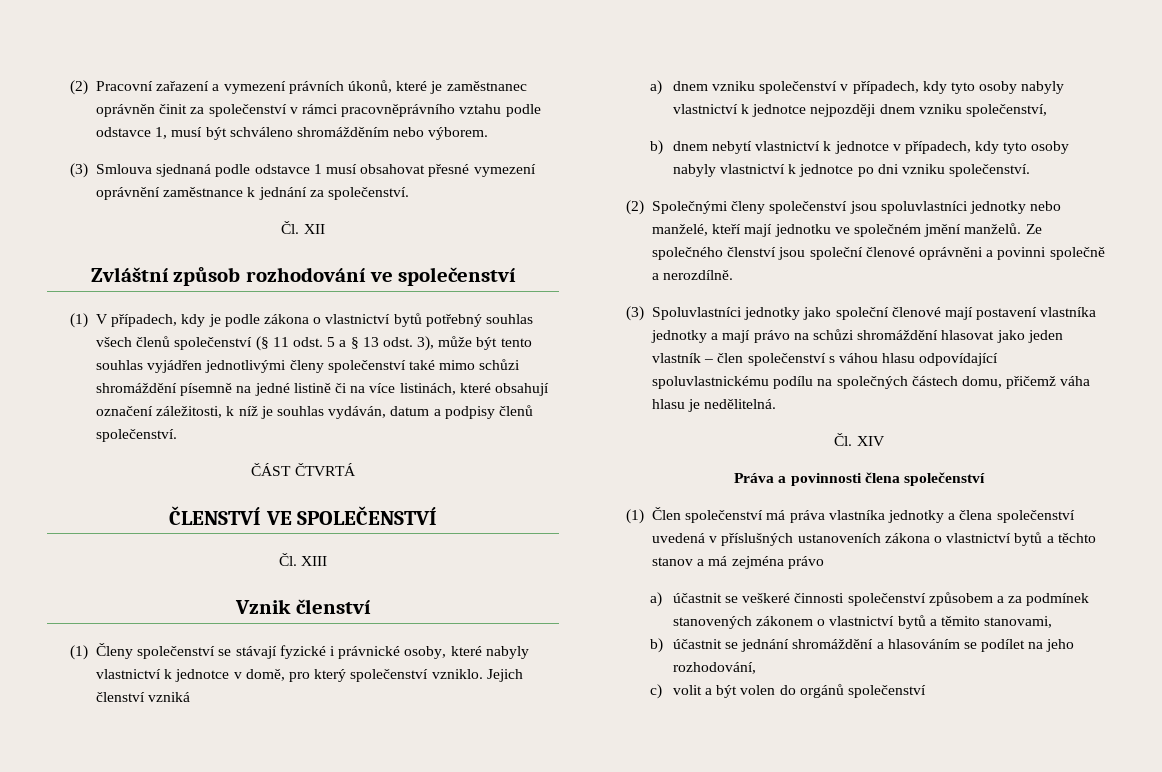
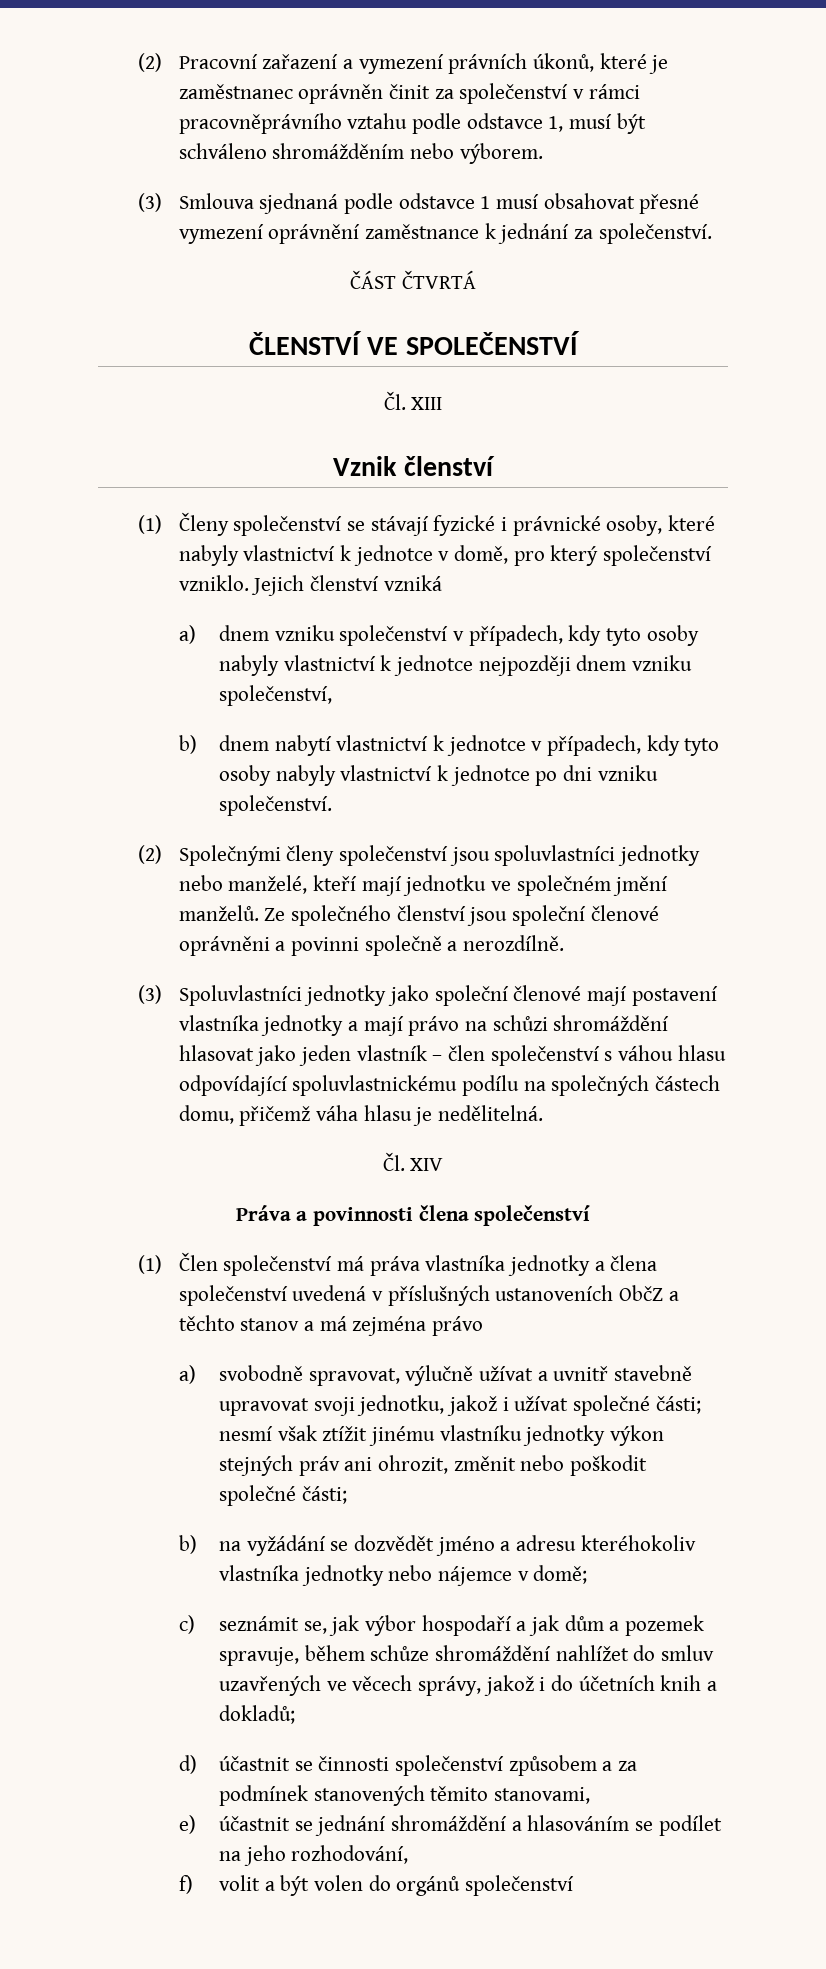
[281,221,325,234] [90,267,517,286] [70,313,533,328] [96,336,532,351] [96,359,521,373] [96,383,549,396] [96,405,533,419] [96,429,178,442] // Čl. XII // Zvláštní způsob rozhodování ve společenství // (1) V případech, kdy je podle zákona o vlastnictví bytů potřebný souhlas všech členů společenství (§ 11 odst. 5 a § 13 odst. 3), může být tento souhlas vyjádřen jednotlivými členy společenství také mimo schůzi shromáždění písemně na jedné listině či na více listinách, které obsahují označení záležitosti, k níž je souhlas vydáván, datum a podpisy členů společenství. -> (712, 233) none
[711,141,752,154] nebytí -> [274,735,332,756] nabytí
[884,532,1043,546] zákona o vlastnictví bytů -> [618,1285,663,1301] ObčZ
[672,593,791,603] účastnit se veškeré -> [218,1365,692,1386] [218,1395,701,1416] [218,1425,664,1446] [218,1455,647,1476] [218,1485,347,1506] [178,1535,696,1556] [218,1565,588,1586] [178,1615,704,1636] [218,1645,714,1666] [218,1675,717,1696] [218,1705,295,1724] [178,1755,313,1774] svobodně spravovat, výlučně užívat a uvnitř stavebně upravovat svoji jednotku, jakož i užívat společné části; nesmí však ztížit jinému vlastníku jednotky výkon stejných práv ani ohrozit, změnit nebo poškodit společné části; // b) na vyžádání se dozvědět jméno a adresu kteréhokoliv vlastníka jednotky nebo nájemce v domě; // c) seznámit se, jak výbor hospodaří a jak dům a pozemek spravuje, během schůze shromáždění nahlížet do smluv uzavřených ve věcech správy, jakož i do účetních knih a dokladů; // d) účastnit se
[755,615,937,629] zákonem o vlastnictví bytů a -> (425, 1795) none
[649,638,663,653] b) -> [178,1815,196,1834] e)
[649,684,662,699] c) -> [178,1875,193,1894] f)

